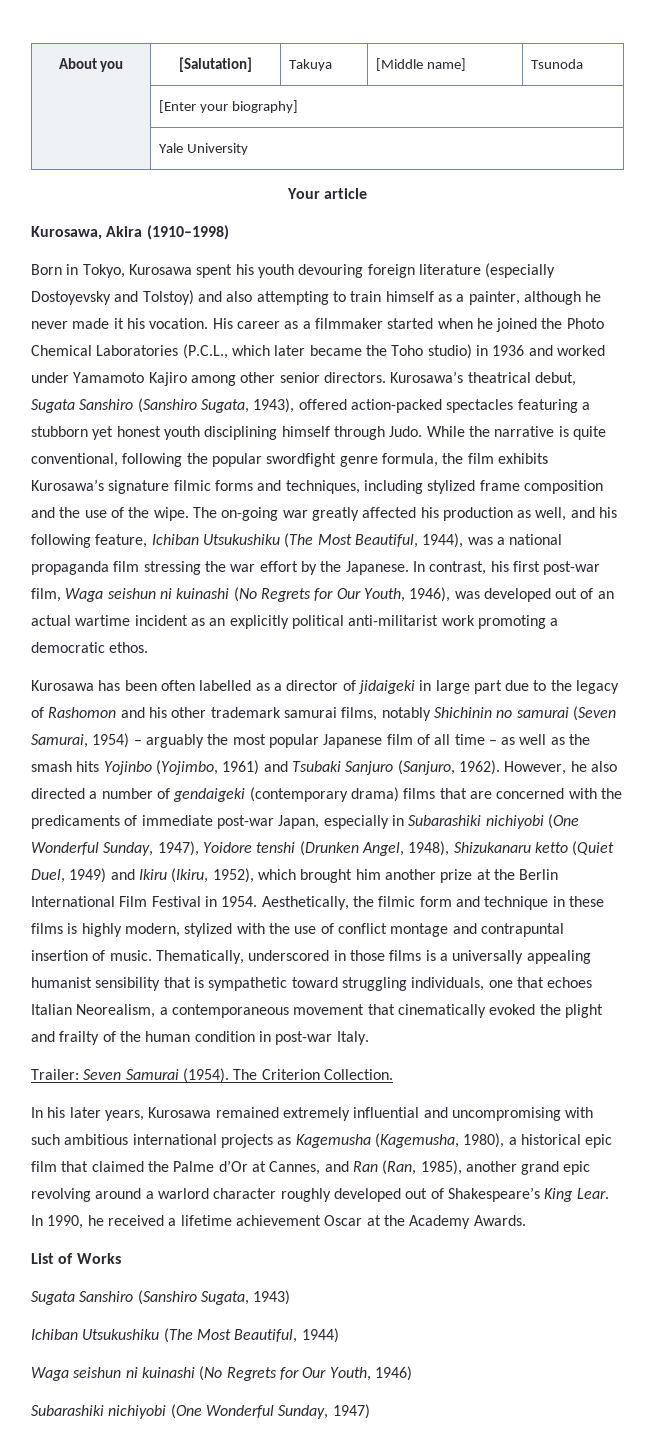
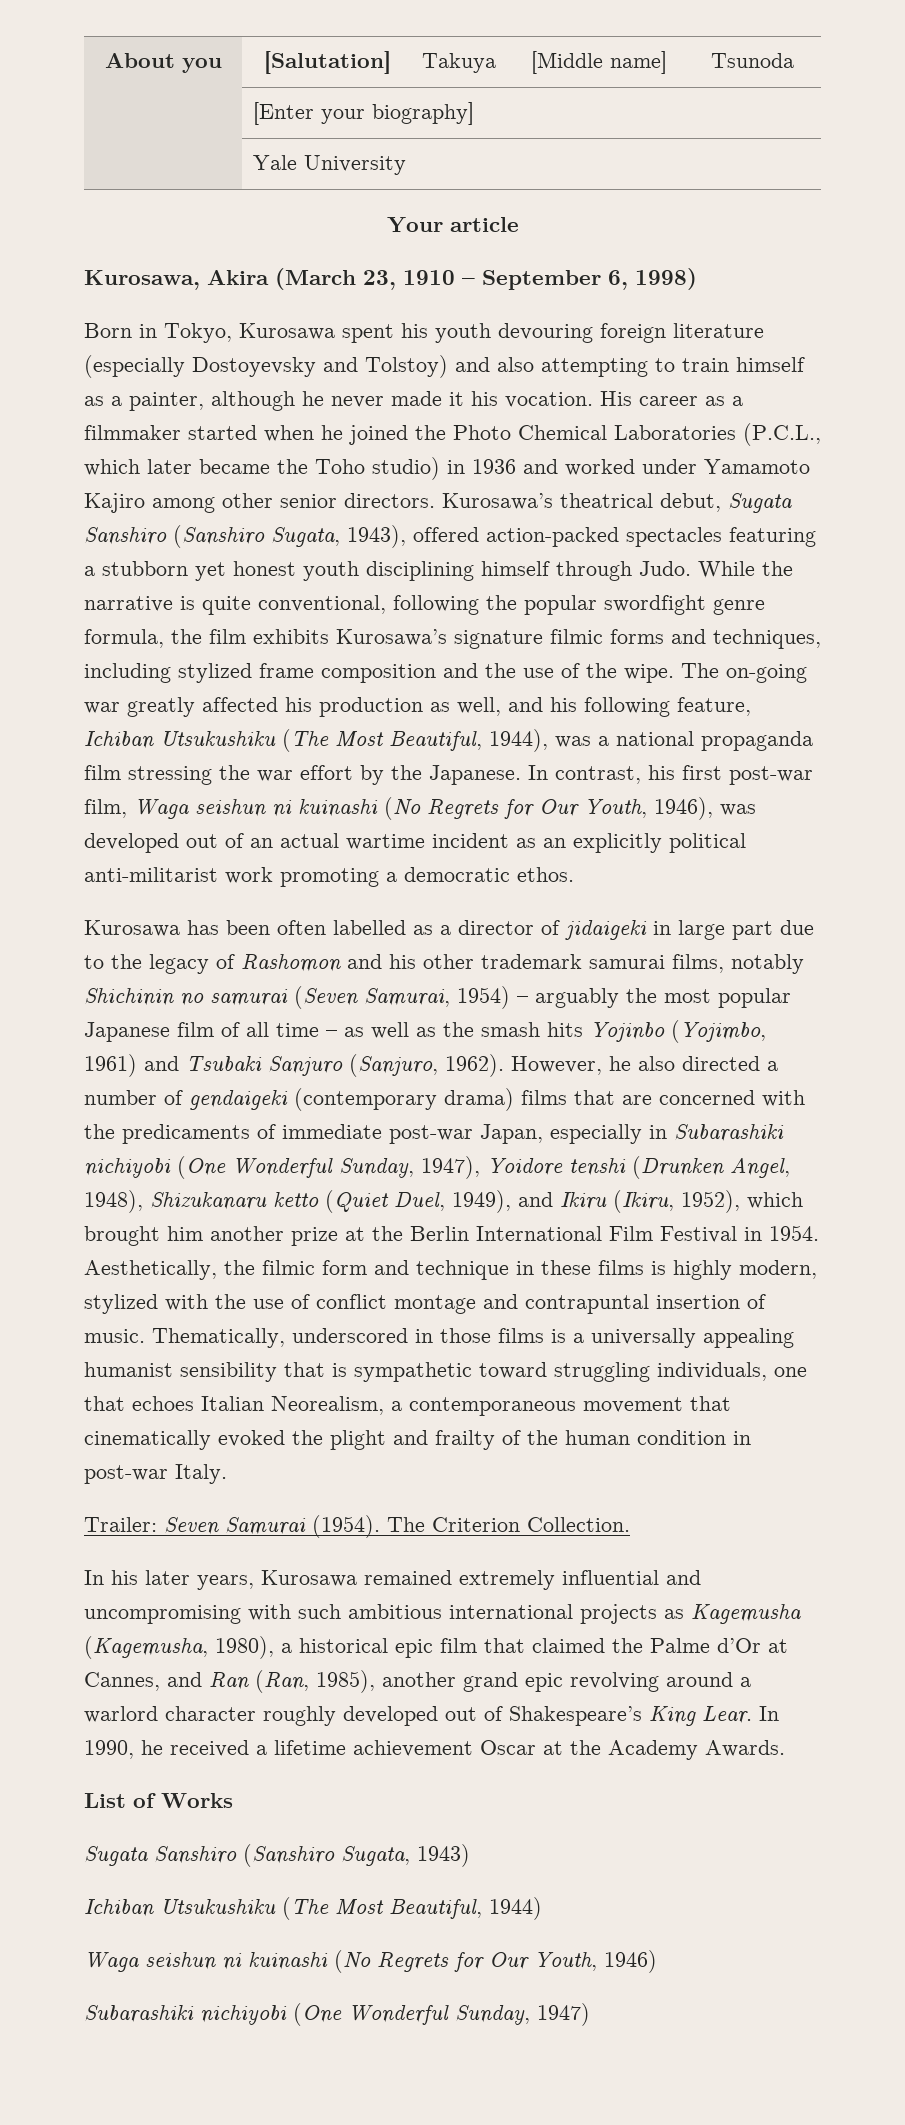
[146,225,229,240] (1910–1998) -> [275,268,697,290] (March 23, 1910 – September 6, 1998)
[69,868,107,883] 1949) -> [452,1190,511,1213] 1949),

